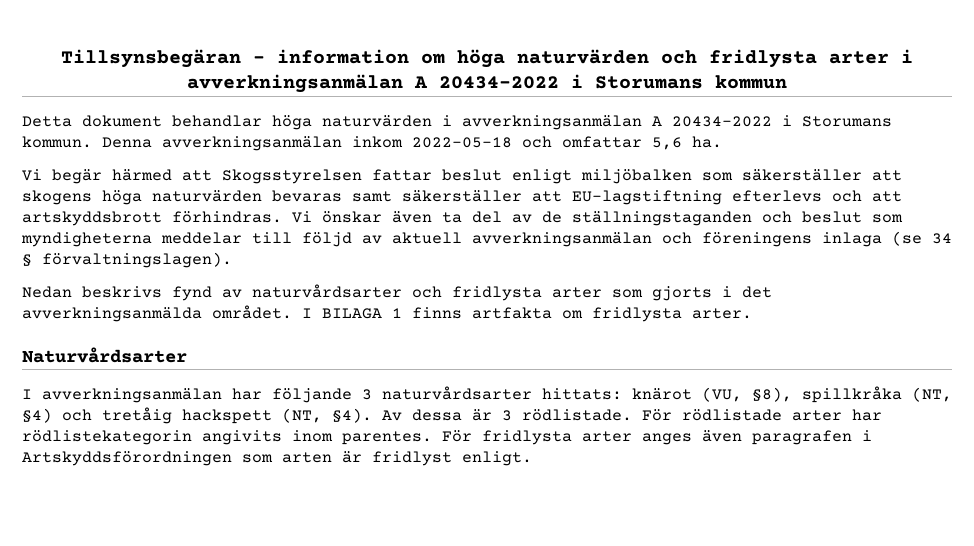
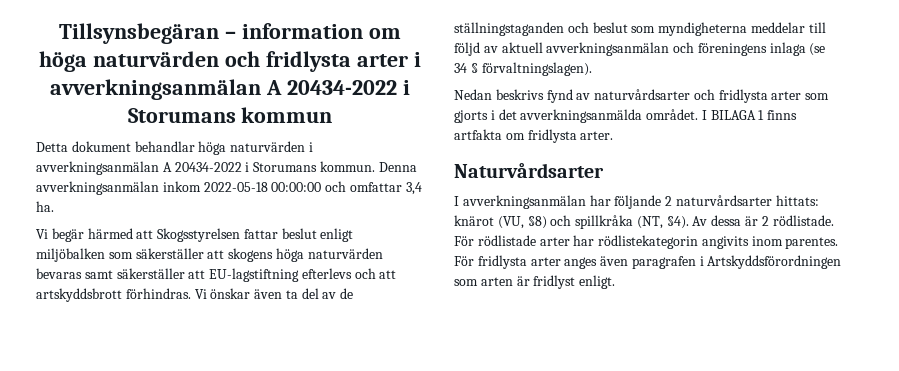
(512, 142) none -> [271,182,322,192] 00:00:00
[652,137,682,150] 5,6 -> [405,182,422,195] 3,4
[362,389,372,400] 3 -> [665,196,673,206] 2
[752,386,952,403] [22,407,272,424] §8), spillkråka (NT, §4) och tretåig hackspett -> [527,215,634,229] §8) och spillkråka
[502,410,512,421] 3 -> [761,216,769,226] 2

